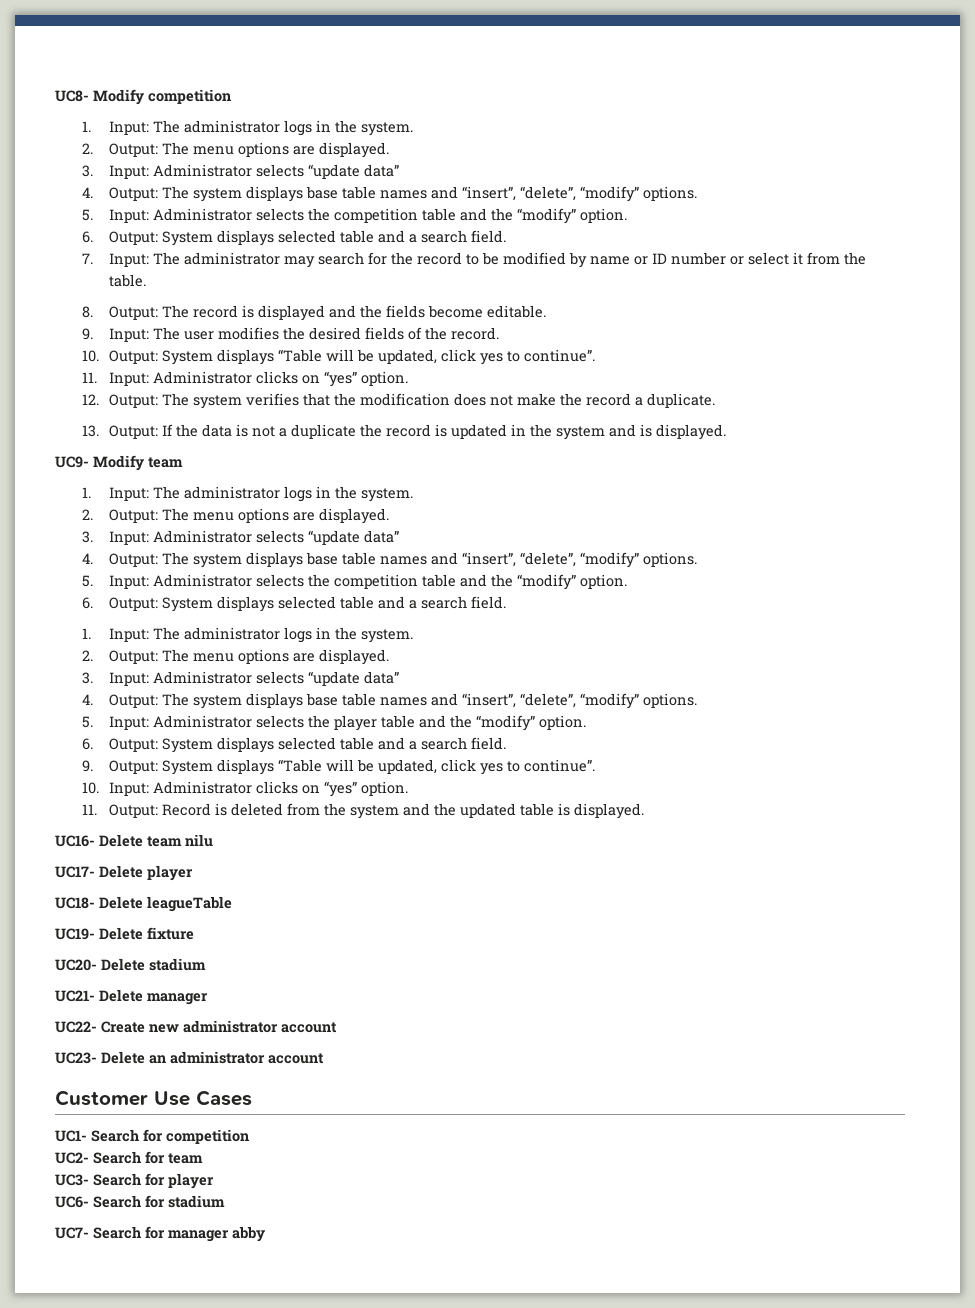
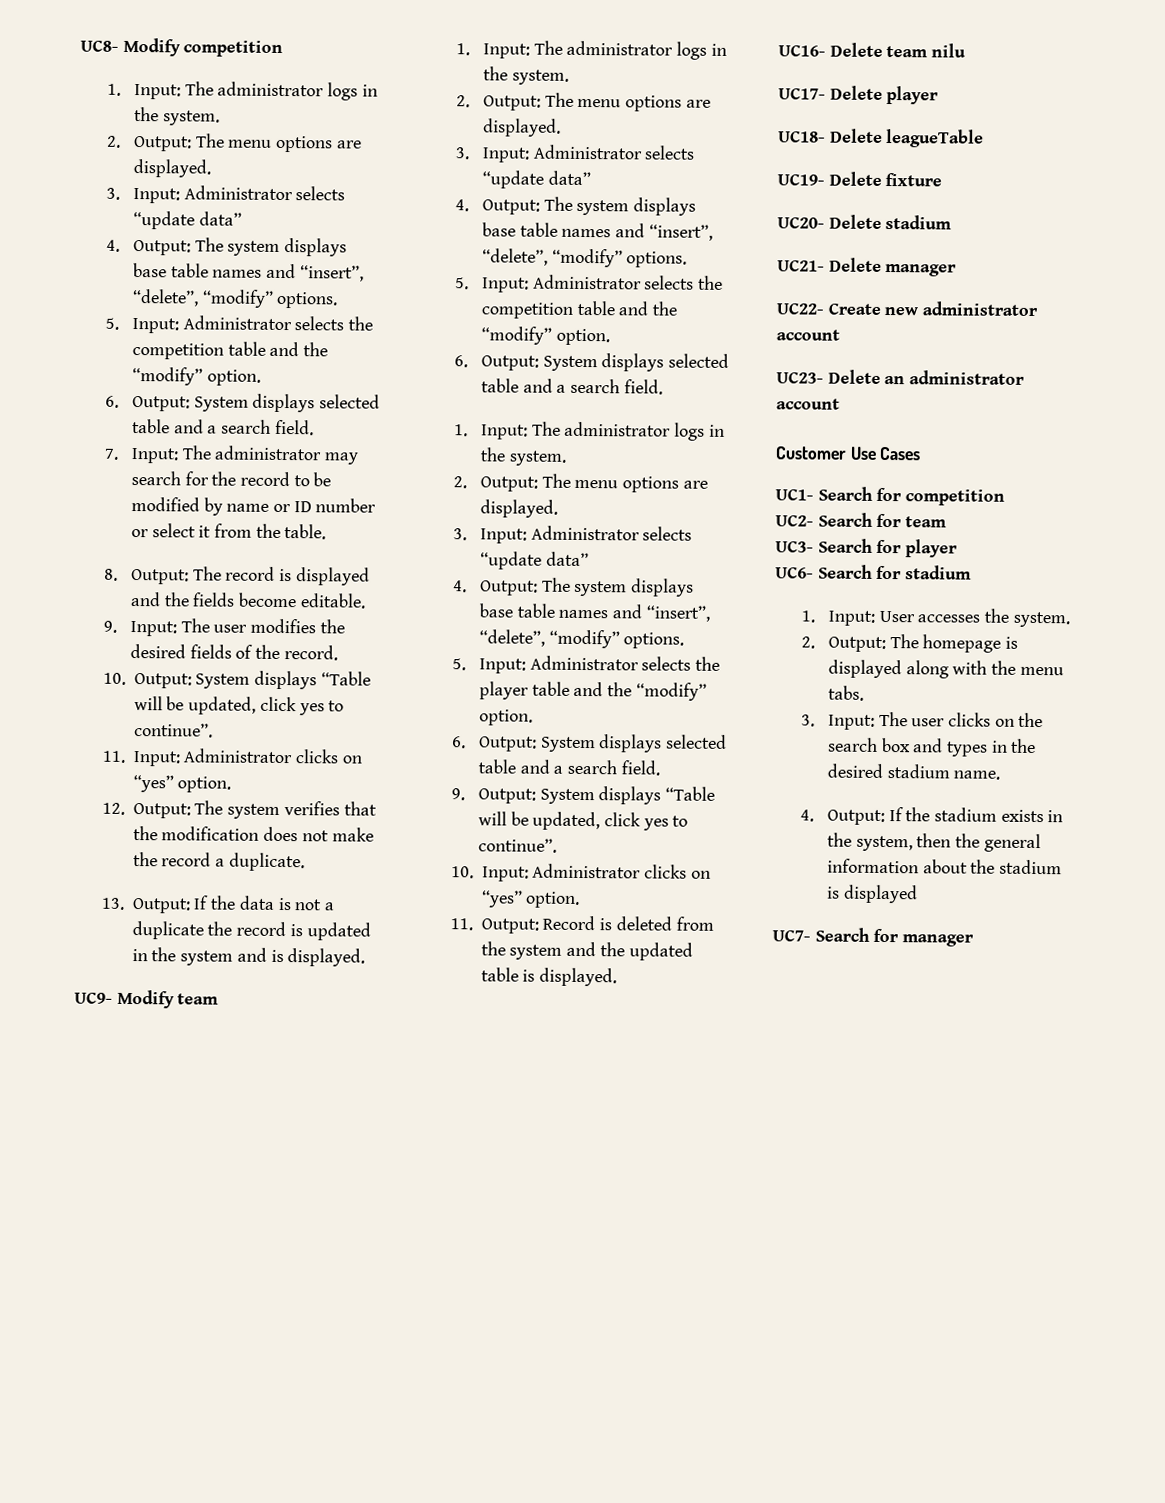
(225, 1201) none -> [800,608,1070,628] [800,634,1019,653] [827,659,1064,679] [827,685,864,701] [800,711,1044,730] [827,737,1037,757] [826,763,1001,780] [799,807,1064,826] [826,832,1041,853] [826,858,1063,875] [826,884,918,904] // 1. Input: User accesses the system. // 2. Output: The homepage is displayed along with the menu tabs. // 3. Input: The user clicks on the search box and types in the desired stadium name. // 4. Output: If the stadium exists in the system, then the general information about the stadium is displayed
[232,1226,265,1242] abby -> (975, 940) none

